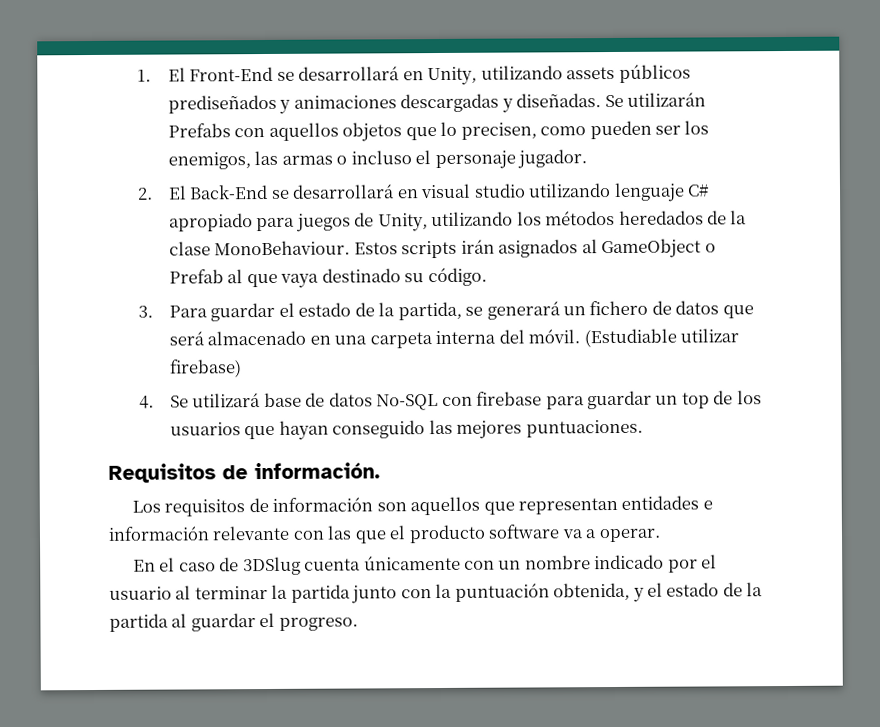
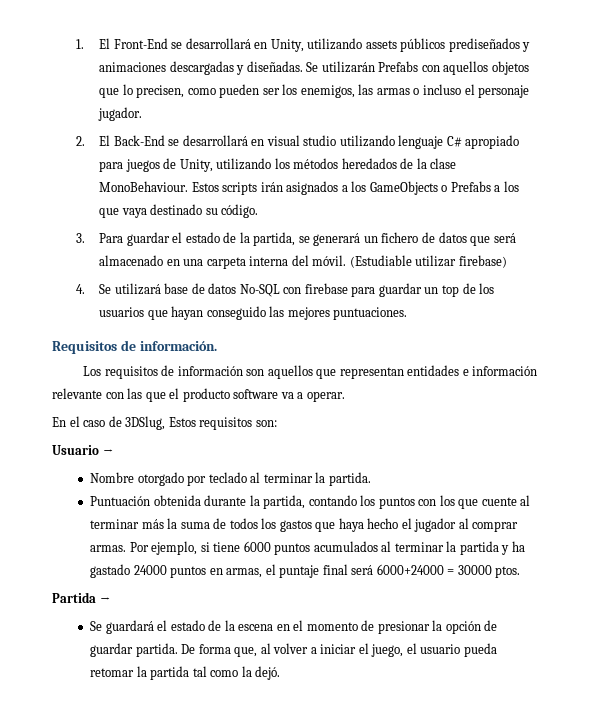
[581,238,716,259] [168,269,244,284] al GameObject o Prefab al -> [341,181,519,195] a los GameObjects o Prefabs a los
[242,554,718,576] [109,582,764,604] [109,612,358,632] 3DSlug cuenta únicamente con un nombre indicado por el usuario al terminar la partida junto con la puntuación obtenida, y el estado de la partida al guardar el progreso. -> [125,416,277,430] [52,445,113,455] [89,472,371,486] [89,495,531,509] [89,518,519,532] [89,541,525,555] [89,564,521,578] [52,592,110,603] [89,620,498,634] [89,643,497,657] [89,666,281,680] 3DSlug, Estos requisitos son: // Usuario → // Nombre otorgado por teclado al terminar la partida. // Puntuación obtenida durante la partida, contando los puntos con los que cuente al terminar más la suma de todos los gastos que haya hecho el jugador al comprar armas. Por ejemplo, si tiene 6000 puntos acumulados al terminar la partida y ha gastado 24000 puntos en armas, el puntaje final será 6000+24000 = 30000 ptos. // Partida → // Se guardará el estado de la escena en el momento de presionar la opción de guardar partida. De forma que, al volver a iniciar el juego, el usuario pueda retomar la partida tal como la dejó.

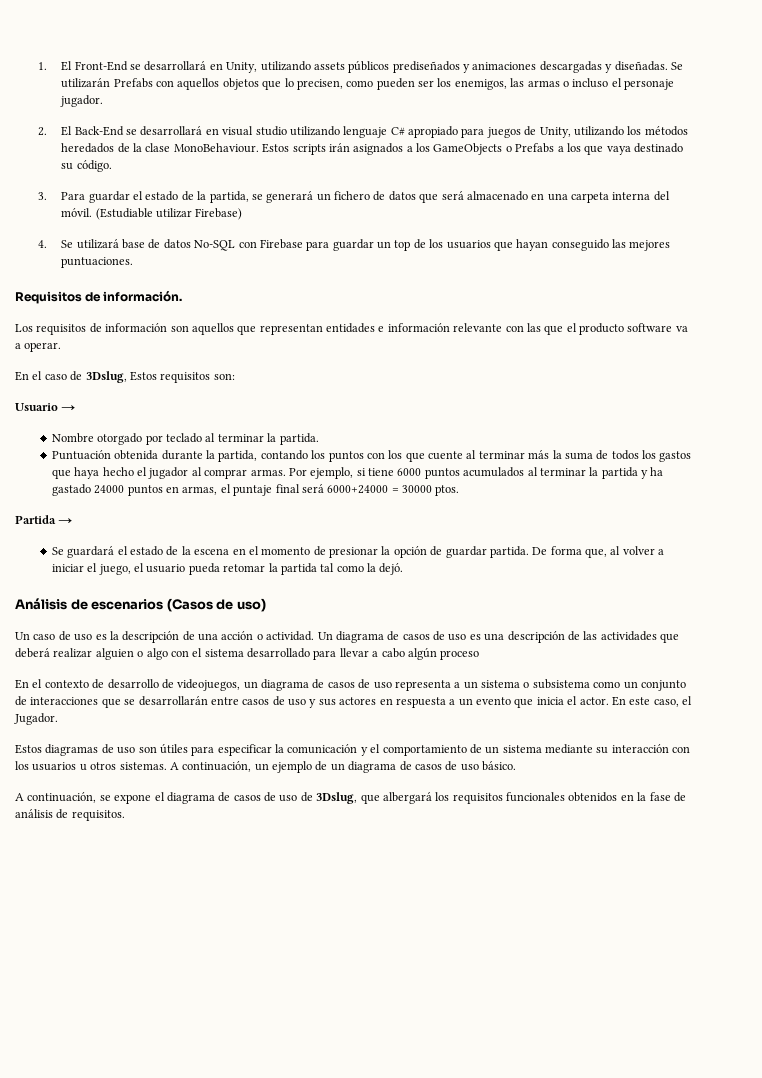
[458,255,507,268] firebase) -> [195,208,243,220] Firebase)
[304,283,348,294] firebase -> [259,239,303,249] Firebase
[125,416,166,430] 3DSlug, -> [85,371,127,383] 3Dslug,
(281, 673) none -> [15,598,266,612] [15,631,679,643] [15,647,480,660] [15,679,686,691] [15,696,692,708] [14,713,58,725] [15,743,691,756] [15,761,516,773] [15,792,686,804] [15,809,125,821] // Análisis de escenarios (Casos de uso) // Un caso de uso es la descripción de una acción o actividad. Un diagrama de casos de uso es una descripción de las actividades que deberá realizar alguien o algo con el sistema desarrollado para llevar a cabo algún proceso // En el contexto de desarrollo de videojuegos, un diagrama de casos de uso representa a un sistema o subsistema como un conjunto de interacciones que se desarrollarán entre casos de uso y sus actores en respuesta a un evento que inicia el actor. En este caso, el Jugador. // Estos diagramas de uso son útiles para especificar la comunicación y el comportamiento de un sistema mediante su interacción con los usuarios u otros sistemas. A continuación, un ejemplo de un diagrama de casos de uso básico. // A continuación, se expone el diagrama de casos de uso de 3Dslug, que albergará los requisitos funcionales obtenidos en la fase de análisis de requisitos.

